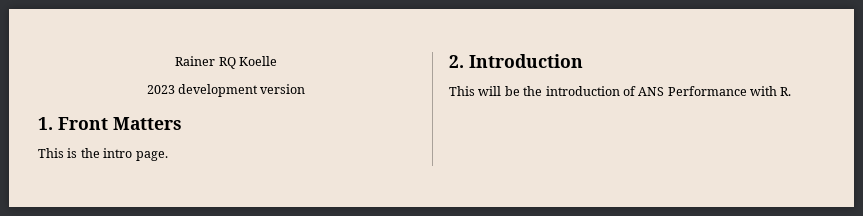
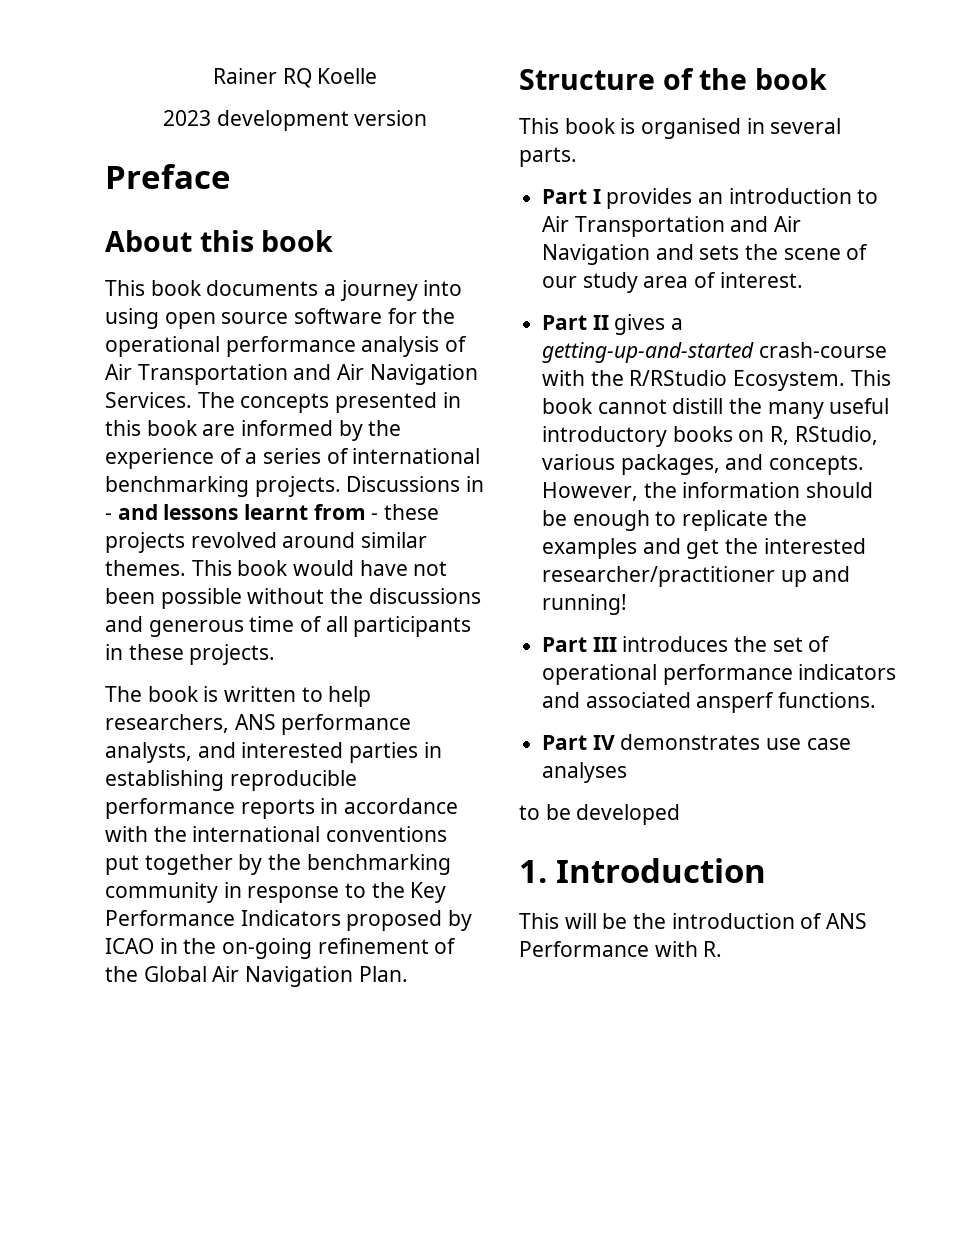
[38,117,182,130] [38,148,168,161] [449,55,464,68] 1. Front Matters // This is the intro page. // 2. -> [105,164,231,189] [105,230,334,252] [105,280,463,301] [105,308,456,329] [105,336,468,357] [105,364,478,385] [105,392,461,413] [105,420,402,441] [105,448,481,469] [105,476,485,497] [105,504,440,520] [105,532,428,553] [105,560,448,576] [105,588,481,609] [105,616,472,637] [105,644,276,665] [105,686,372,707] [105,714,412,735] [105,742,442,763] [105,770,357,791] [105,798,459,819] [105,826,448,842] [105,854,451,875] [105,882,447,903] [105,910,473,931] [105,938,457,959] [105,966,408,987] [519,68,828,90] [519,118,842,139] [519,147,577,167] [542,188,879,209] [542,216,802,237] [542,244,869,265] [542,272,803,293] [542,314,684,335] [542,342,887,363] [542,370,891,391] [542,398,890,419] [542,426,878,447] [542,454,865,475] [542,482,874,501] [542,510,807,531] [542,538,866,559] [542,566,851,587] [542,594,628,615] [542,636,831,652] [542,664,897,685] [542,692,877,713] [542,734,851,750] [542,762,628,783] [519,804,681,825] [519,860,547,883] Preface // About this book // This book documents a journey into using open source software for the operational performance analysis of Air Transportation and Air Navigation Services. The concepts presented in this book are informed by the experience of a series of international benchmarking projects. Discussions in - and lessons learnt from - these projects revolved around similar themes. This book would have not been possible without the discussions and generous time of all participants in these projects. // The book is written to help researchers, ANS performance analysts, and interested parties in establishing reproducible performance reports in accordance with the international conventions put together by the benchmarking community in response to the Key Performance Indicators proposed by ICAO in the on-going refinement of the Global Air Navigation Plan. // Structure of the book // This book is organised in several parts. // Part I provides an introduction to Air Transportation and Air Navigation and sets the scene of our study area of interest. // Part II gives a getting-up-and-started crash-course with the R/RStudio Ecosystem. This book cannot distill the many useful introductory books on R, RStudio, various packages, and concepts. However, the information should be enough to replicate the examples and get the interested researcher/practitioner up and running! // Part III introduces the set of operational performance indicators and associated ansperf functions. // Part IV demonstrates use case analyses // to be developed // 1.

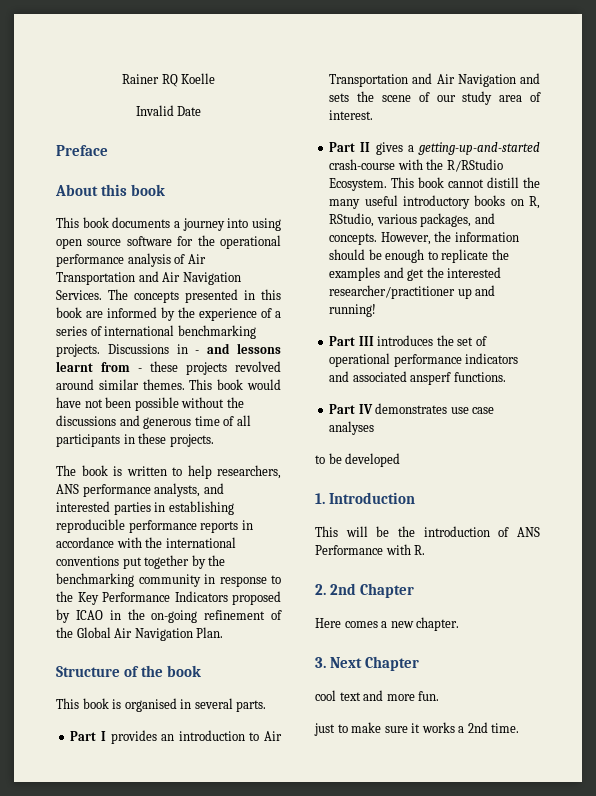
[162,110,428,131] 2023 development version -> [135,105,202,116] Invalid Date
(723, 949) none -> [315,583,415,598] [315,617,460,631] [315,656,420,671] [315,690,440,701] [314,722,520,736] // 2. 2nd Chapter // Here comes a new chapter. // 3. Next Chapter // cool text and more fun. // just to make sure it works a 2nd time.

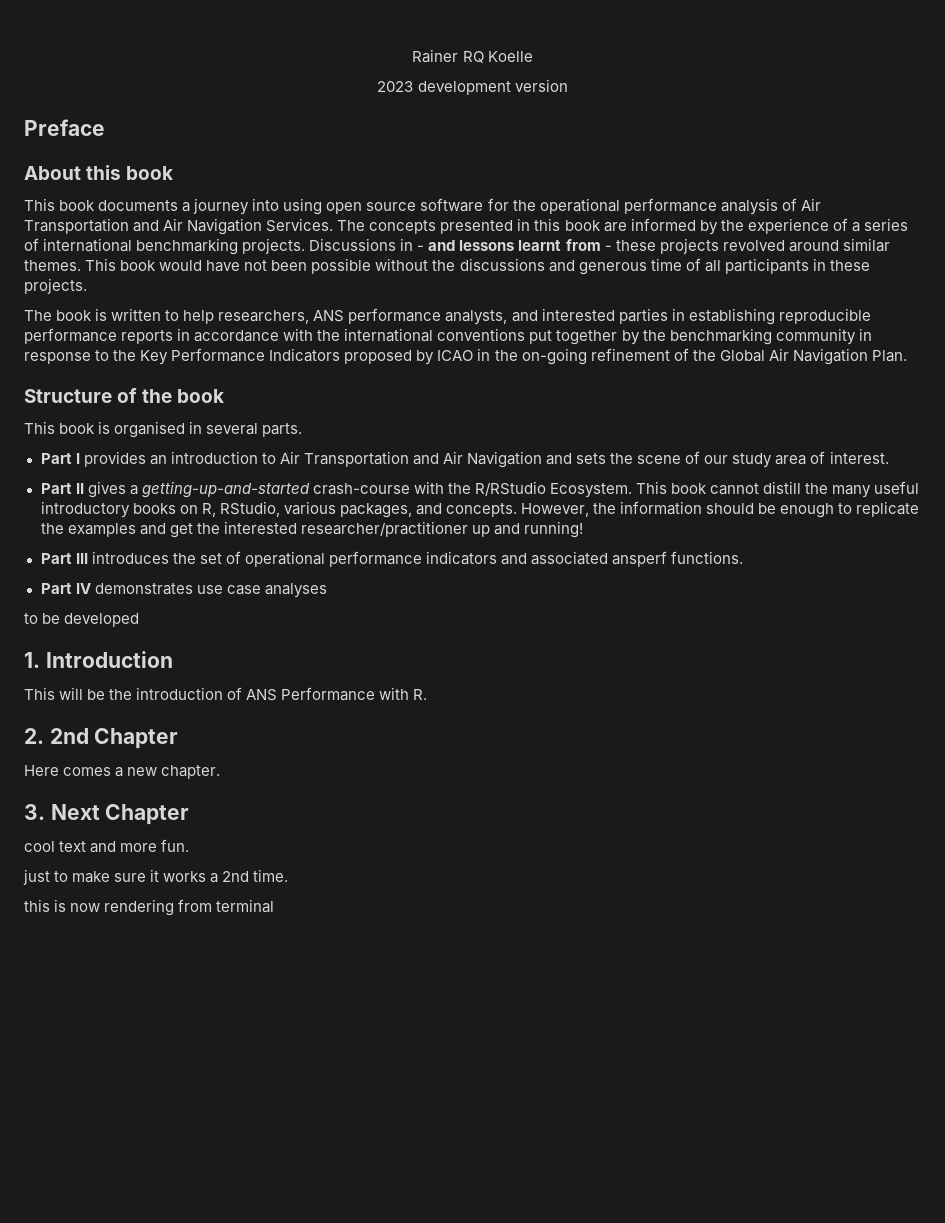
[135,105,202,116] Invalid Date -> [377,79,568,95] 2023 development version
(520, 728) none -> [24,899,275,916] // this is now rendering from terminal

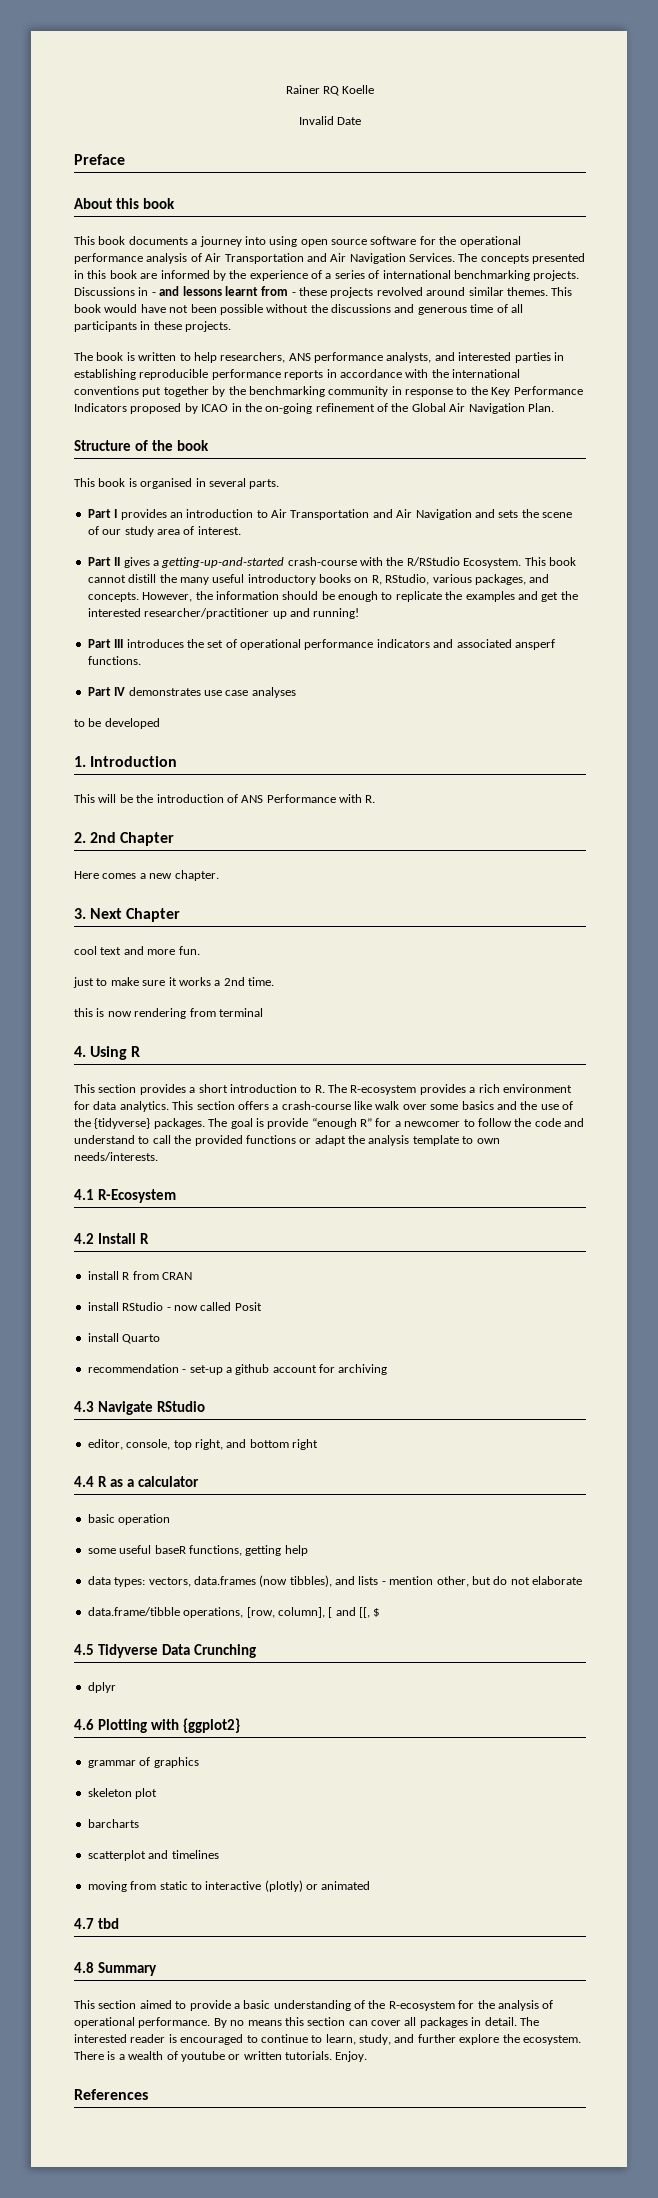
[377,79,568,95] 2023 development version -> [298,116,362,125] Invalid Date
(275, 906) none -> [74,1046,141,1060] [74,1084,572,1095] [74,1101,573,1112] [74,1118,584,1129] [74,1135,500,1146] [74,1152,158,1161] [74,1189,176,1203] [74,1233,149,1244] [87,1271,192,1280] [87,1302,262,1311] [87,1333,161,1344] [87,1364,388,1375] [74,1401,205,1415] [87,1439,318,1450] [74,1476,199,1487] [87,1514,171,1525] [87,1545,308,1556] [87,1575,582,1587] [87,1607,381,1618] [74,1644,256,1658] [87,1682,116,1693] [74,1718,240,1733] [87,1757,199,1768] [87,1788,158,1799] [87,1819,139,1828] [87,1850,219,1861] [87,1880,371,1892] [74,1918,119,1929] [74,1962,157,1976] [74,2000,554,2011] [74,2017,539,2028] [74,2034,581,2045] [74,2051,368,2062] [74,2089,148,2100] // 4. Using R // This section provides a short introduction to R. The R-ecosystem provides a rich environment for data analytics. This section offers a crash-course like walk over some basics and the use of the {tidyverse} packages. The goal is provide “enough R” for a newcomer to follow the code and understand to call the provided functions or adapt the analysis template to own needs/interests. // 4.1 R-Ecosystem // 4.2 Install R // install R from CRAN // install RStudio - now called Posit // install Quarto // recommendation - set-up a github account for archiving // 4.3 Navigate RStudio // editor, console, top right, and bottom right // 4.4 R as a calculator // basic operation // some useful baseR functions, getting help // data types: vectors, data.frames (now tibbles), and lists - mention other, but do not elaborate // data.frame/tibble operations, [row, column], [ and [[, $ // 4.5 Tidyverse Data Crunching // dplyr // 4.6 Plotting with {ggplot2} // grammar of graphics // skeleton plot // barcharts // scatterplot and timelines // moving from static to interactive (plotly) or animated // 4.7 tbd // 4.8 Summary // This section aimed to provide a basic understanding of the R-ecosystem for the analysis of operational performance. By no means this section can cover all packages in detail. The interested reader is encouraged to continue to learn, study, and further explore the ecosystem. There is a wealth of youtube or written tutorials. Enjoy. // References

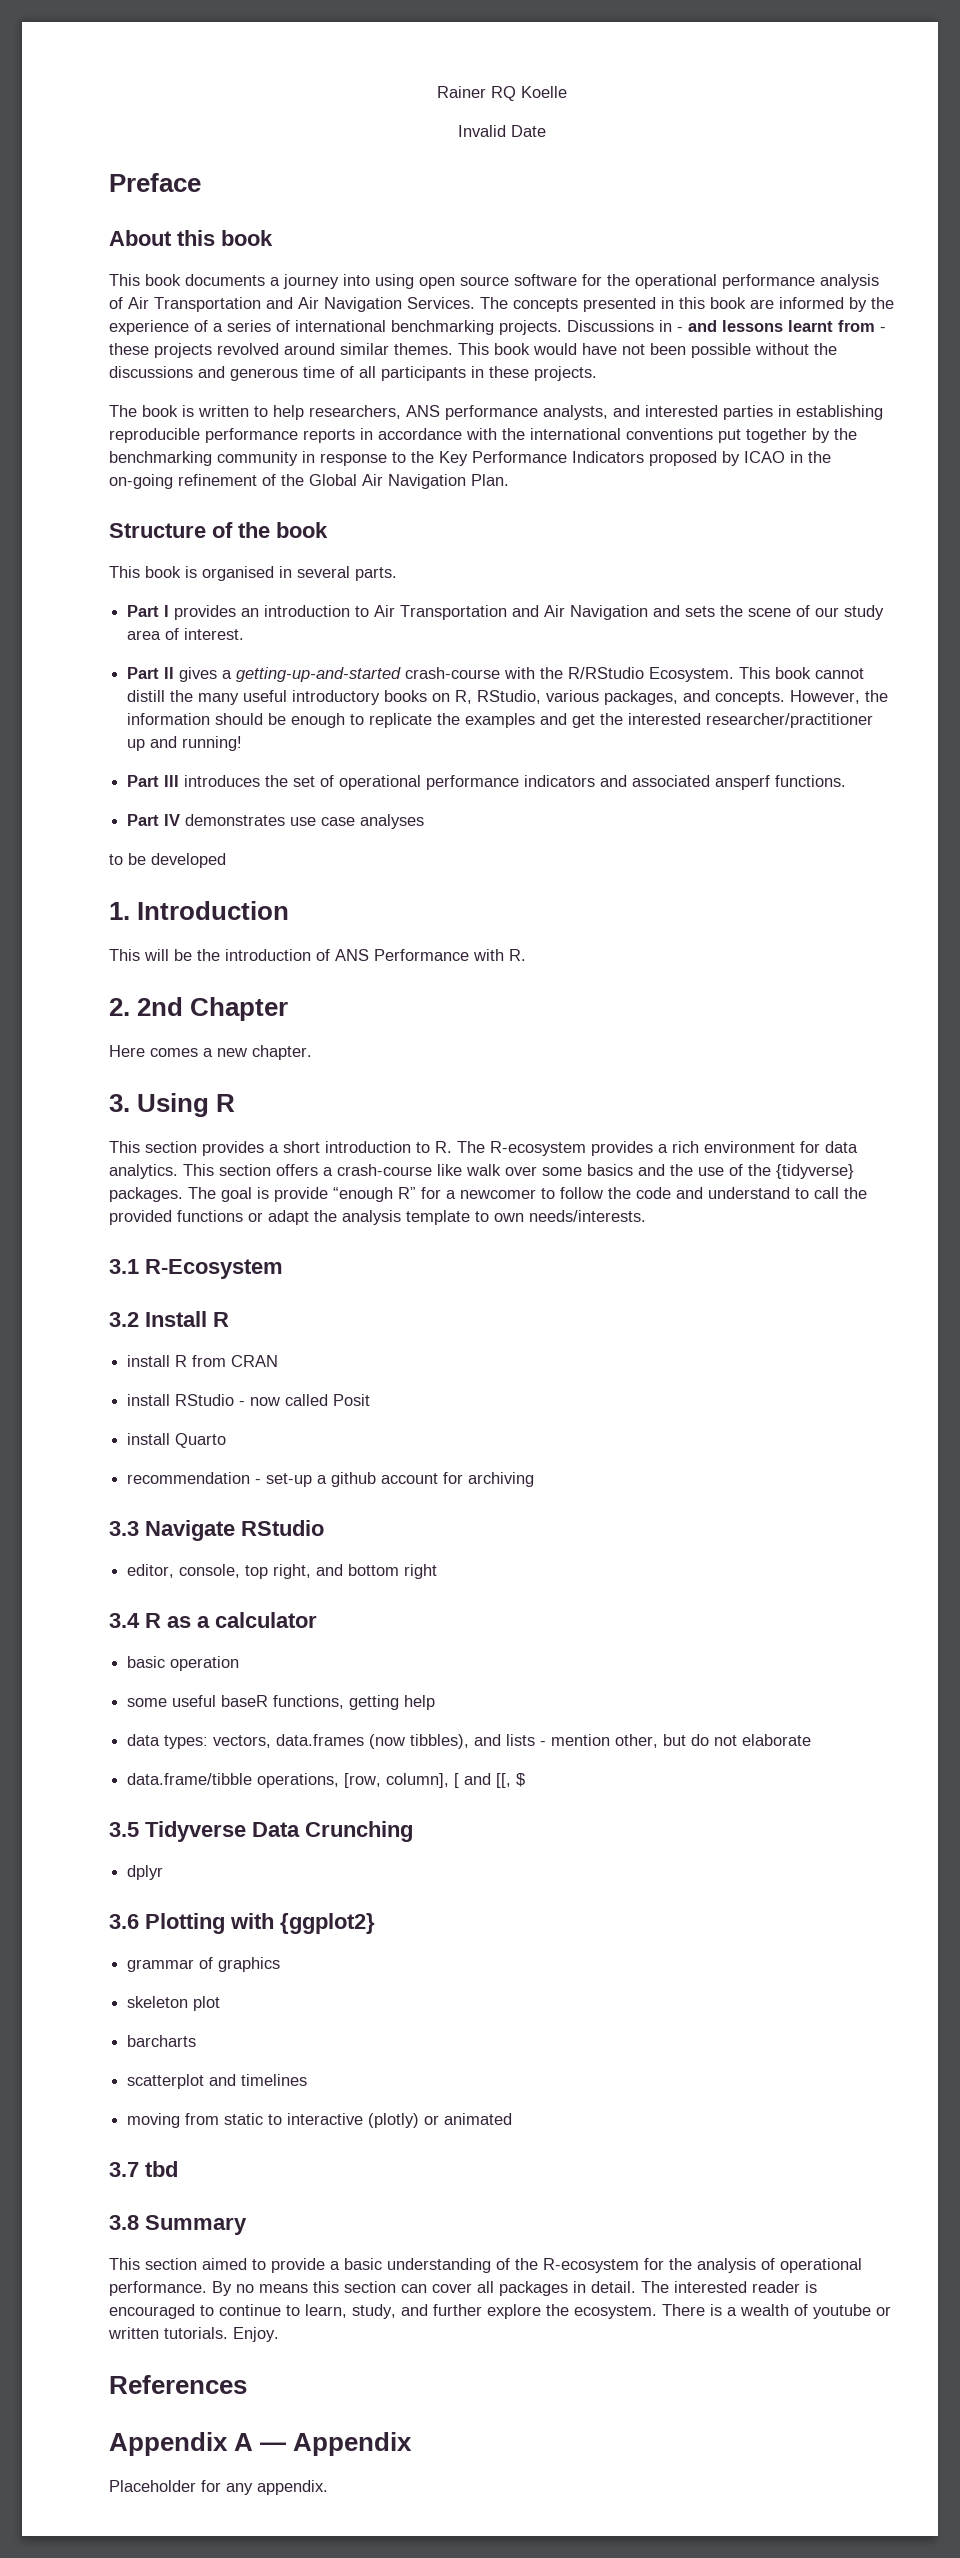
[90,908,181,922] [74,946,200,955] [73,977,274,988] [74,1008,263,1019] [74,1046,86,1057] Next Chapter // cool text and more fun. // just to make sure it works a 2nd time. // this is now rendering from terminal // 4. -> (130, 1103) none
[74,1189,94,1200] 4.1 -> [109,1259,139,1274] 3.1
[74,1233,94,1244] 4.2 -> [109,1312,139,1327] 3.2
[74,1401,94,1412] 4.3 -> [109,1521,139,1536] 3.3
[74,1476,94,1487] 4.4 -> [109,1613,140,1628] 3.4
[74,1644,94,1655] 4.5 -> [109,1822,139,1837] 3.5
[74,1719,94,1730] 4.6 -> [109,1914,139,1929] 3.6
[74,1918,94,1929] 4.7 -> [109,2162,139,2177] 3.7
[74,1962,94,1973] 4.8 -> [109,2215,139,2230] 3.8
(148, 2094) none -> [109,2432,413,2456] [109,2480,328,2495] // Appendix A — Appendix // Placeholder for any appendix.

